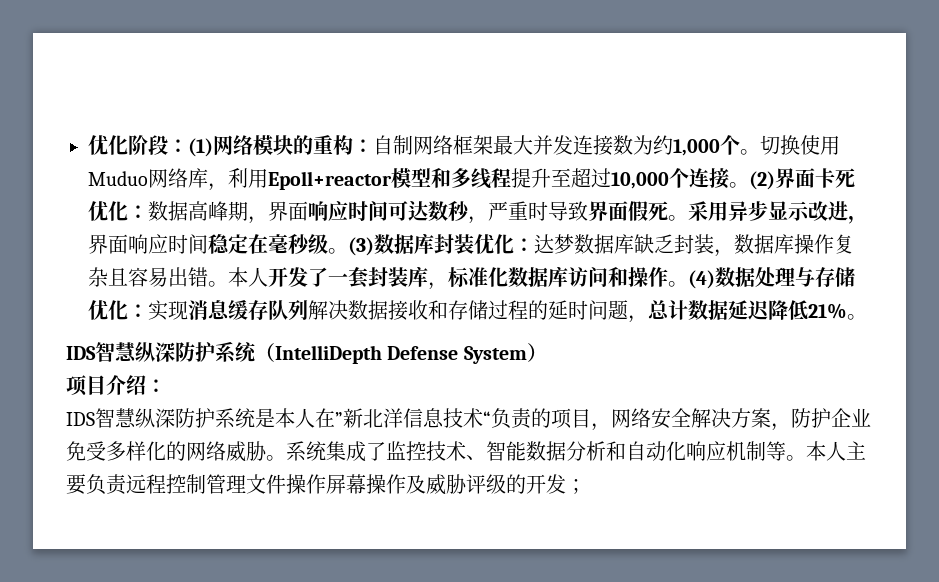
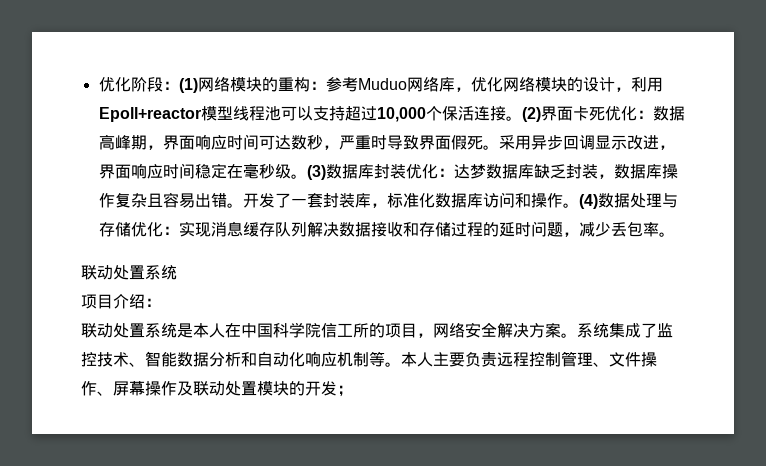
[373,135,840,156] [88,168,571,191] 自制网络框架最大并发连接数为约1,000个。切换使用Muduo网络库，利用Epoll+reactor模型和多线程提升至 -> [325,77,663,92] [98,106,345,122] 参考Muduo网络库，优化网络模块的设计，利用Epoll+reactor模型线程池可以支持
(689, 178) none -> [441,106,474,121] 保活
(768, 211) none -> [562,135,595,150] 回调
[228,267,268,287] 本人 -> (243, 205) none
[648,300,867,320] [66,341,547,364] [66,375,166,396] [66,408,532,429] 总计数据延迟降低21%。 // IDS智慧纵深防护系统（IntelliDepth Defense System） // 项目介绍： // IDS智慧纵深防护系统是本人在”新北洋信息技术“负责 -> [578,221,675,237] [81,265,177,280] [81,294,161,309] [81,322,369,338] 减少丢包率。 // 联动处置系统 // 项目介绍： // 联动处置系统是本人在中国科学院信工所
[771,408,871,431] [66,441,267,462] ，防护企业免受多样化的网络威胁 -> (561, 330) none
(246, 484) none -> [593,362,609,367] 、
(326, 484) none -> [97,391,113,396] 、
[426,474,506,495] 威胁评级 -> [193,381,289,396] 联动处置模块

